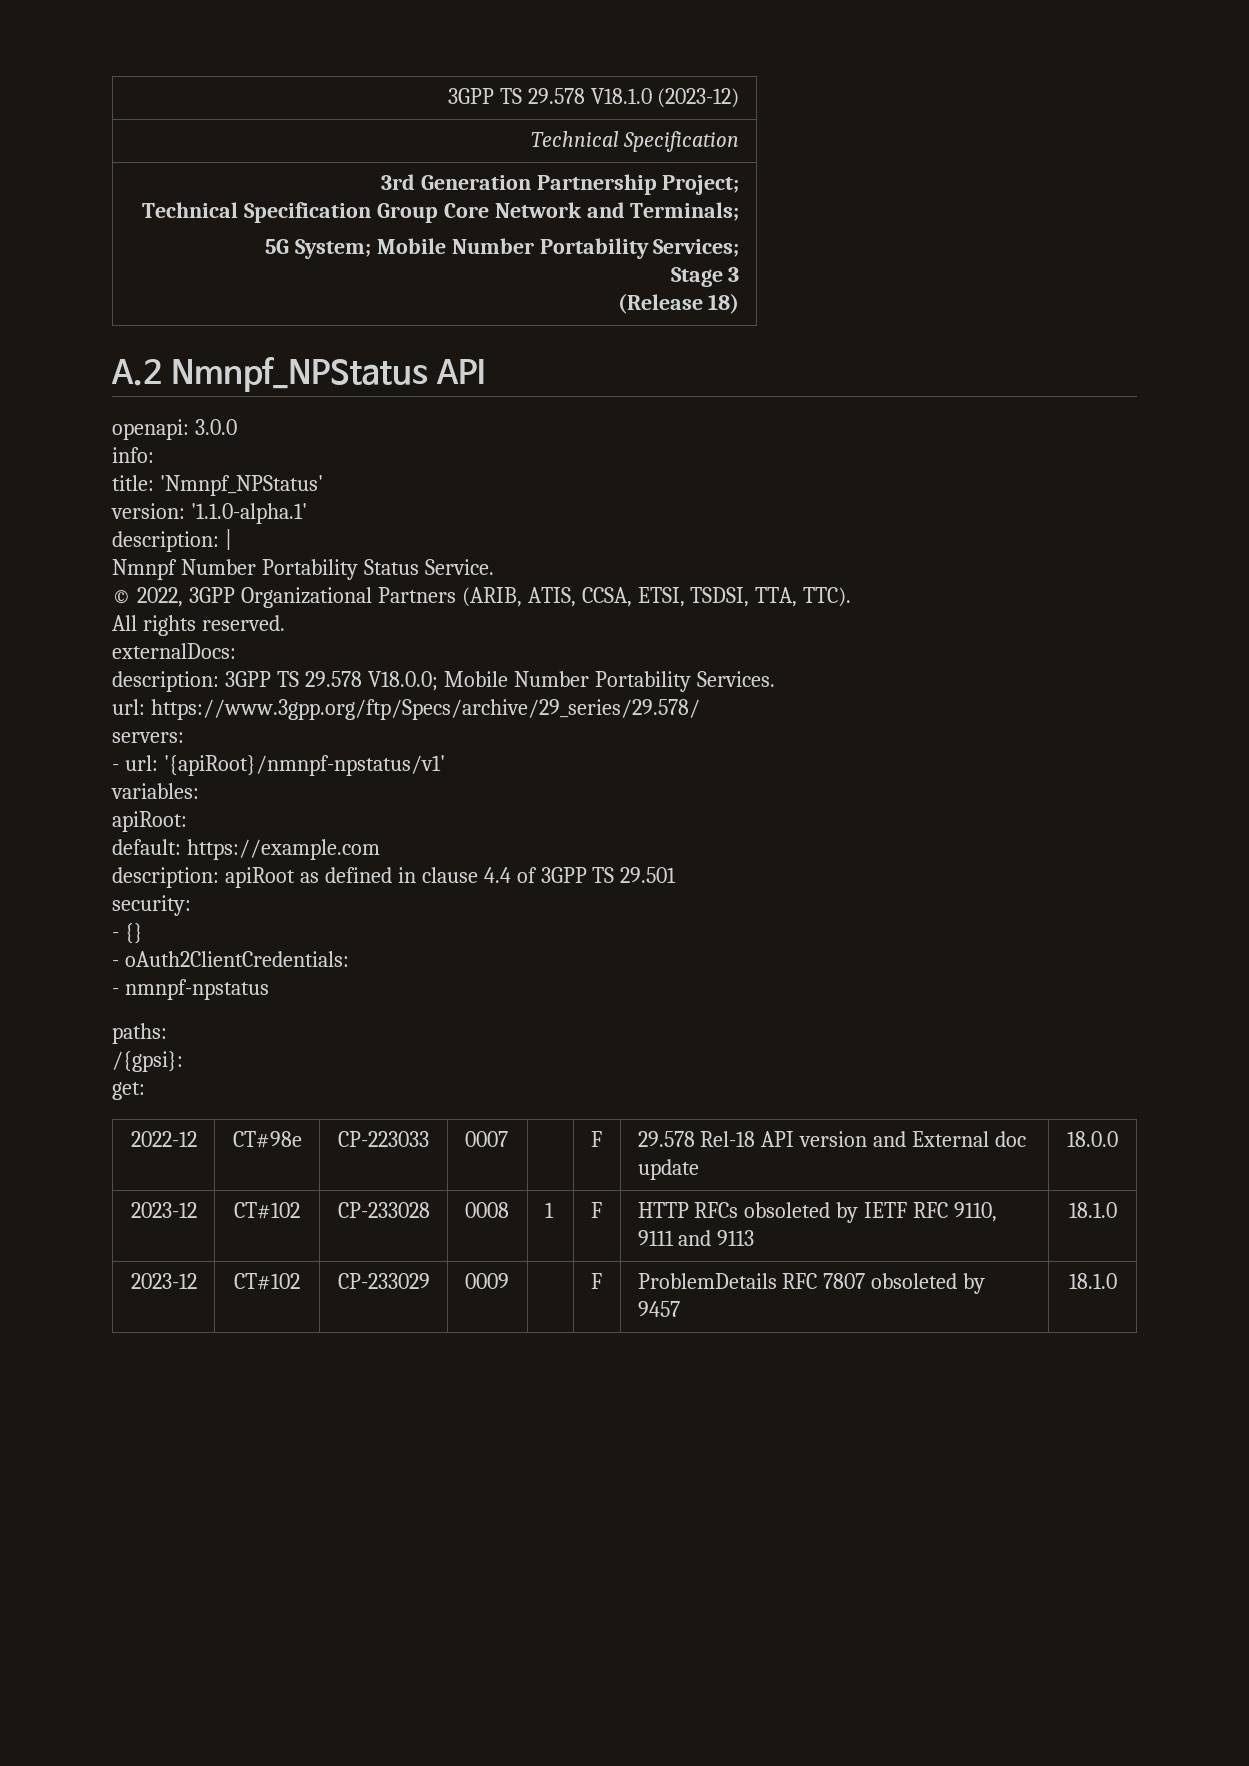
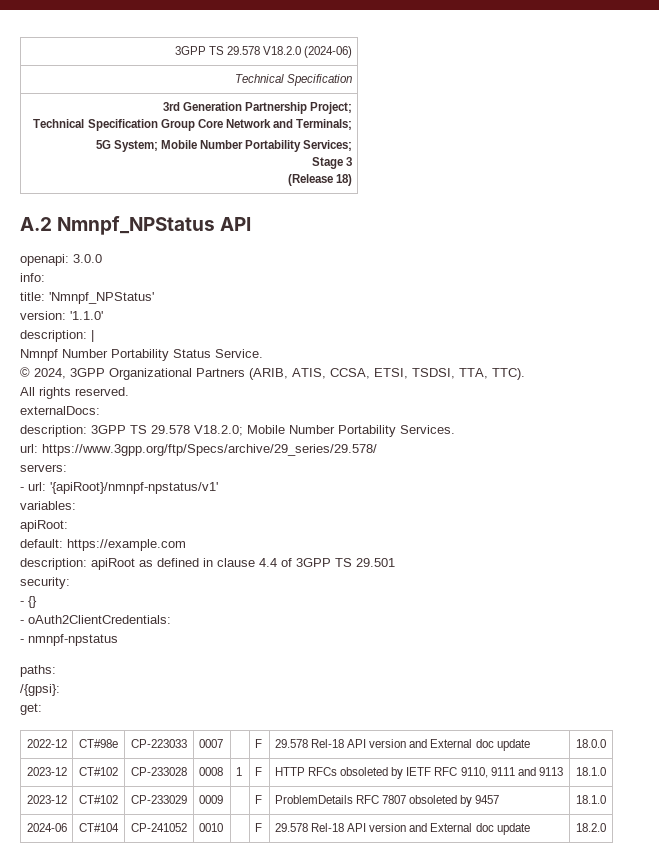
[447,88,740,108] 3GPP TS 29.578 V18.1.0 (2023-12) -> [174,46,353,58] 3GPP TS 29.578 V18.2.0 (2024-06)
[190,503,307,524] '1.1.0-alpha.1' -> [70,311,103,320] '1.1.0'
[136,587,183,607] 2022, -> [34,368,66,379] 2024,
[367,671,438,691] V18.0.0; -> [194,425,243,436] V18.2.0;
(1117, 1281) none -> [26,823,67,832] [79,823,119,832] [131,823,187,832] [198,823,223,832] [254,823,262,832] [274,823,530,835] [576,823,606,832] // 2024-06 | CT#104 | CP-241052 | 0010 | | F | 29.578 Rel-18 API version and External doc update | 18.2.0

